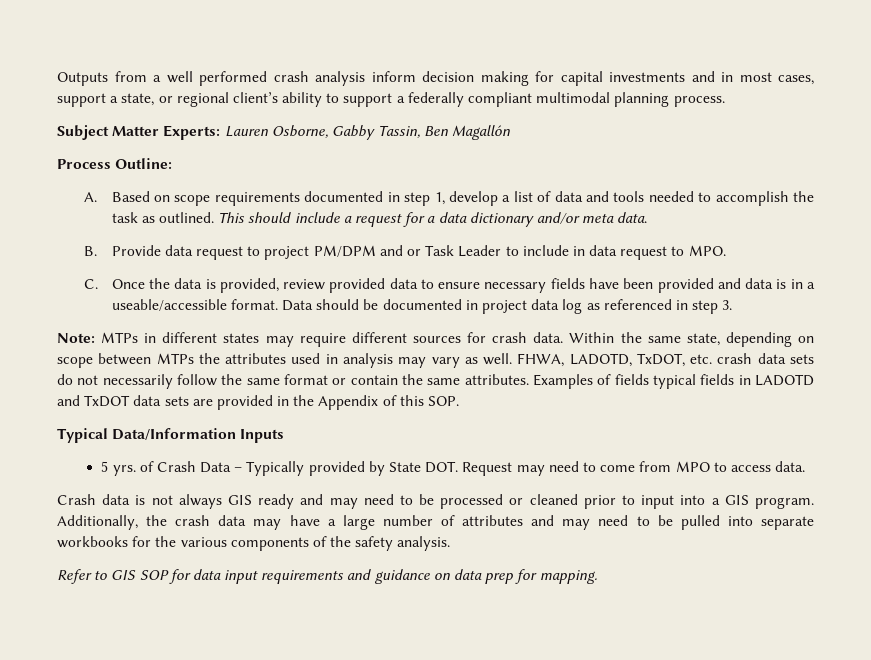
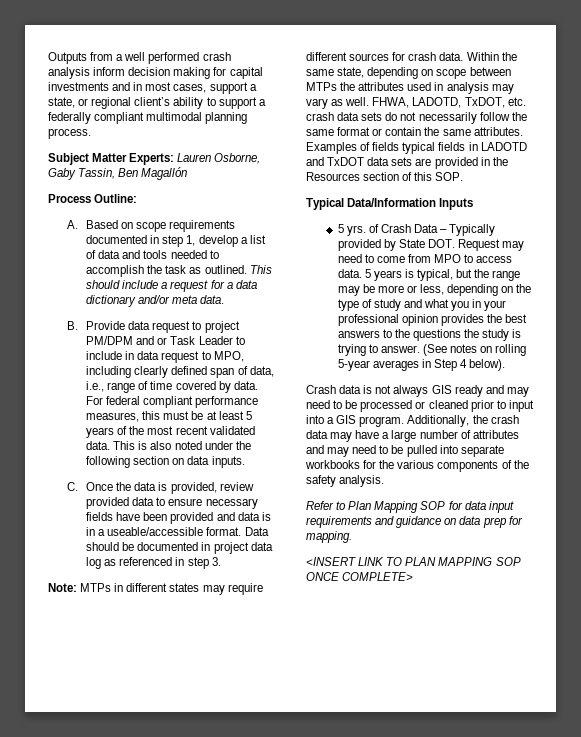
[331,125,375,140] Gabby -> [48,168,76,180] Gaby
[688,245,726,256] MPO. -> [213,351,244,362] [86,366,274,378] [86,381,258,393] [86,396,259,408] [86,411,252,422] [86,426,255,438] [86,441,251,450] [86,456,245,468] MPO, including clearly defined span of data, i.e., range of time covered by data. For federal compliant performance measures, this must be at least 5 years of the most recent validated data. This is also noted under the following section on data inputs.
[318,395,379,410] Appendix -> [306,172,400,181] Resources section
(806, 466) none -> [364,269,521,281] [337,284,532,296] [337,299,507,311] [337,314,528,326] [337,329,522,341] [337,344,527,356] [337,359,506,371] 5 years is typical, but the range may be more or less, depending on the type of study and what you in your professional opinion provides the best answers to the questions the study is trying to answer. (See notes on rolling 5-year averages in Step 4 below).
[111,570,137,580] GIS -> [348,501,419,513] Plan Mapping
(597, 577) none -> [306,557,521,566] [306,572,414,581] // <INSERT LINK TO PLAN MAPPING SOP ONCE COMPLETE>

